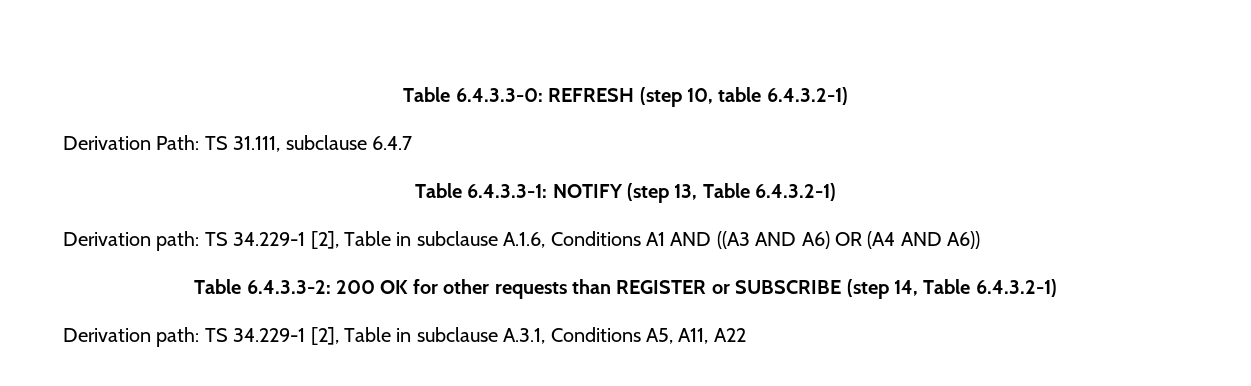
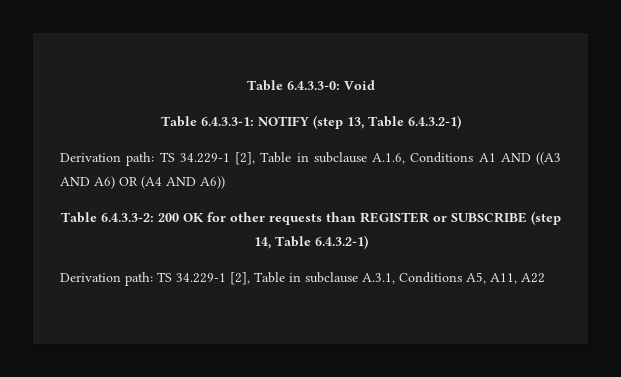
[548,87,848,107] [63,135,412,152] REFRESH (step 10, table 6.4.3.2-1) // Derivation Path: TS 31.111, subclause 6.4.7 -> [343,80,375,90] Void

